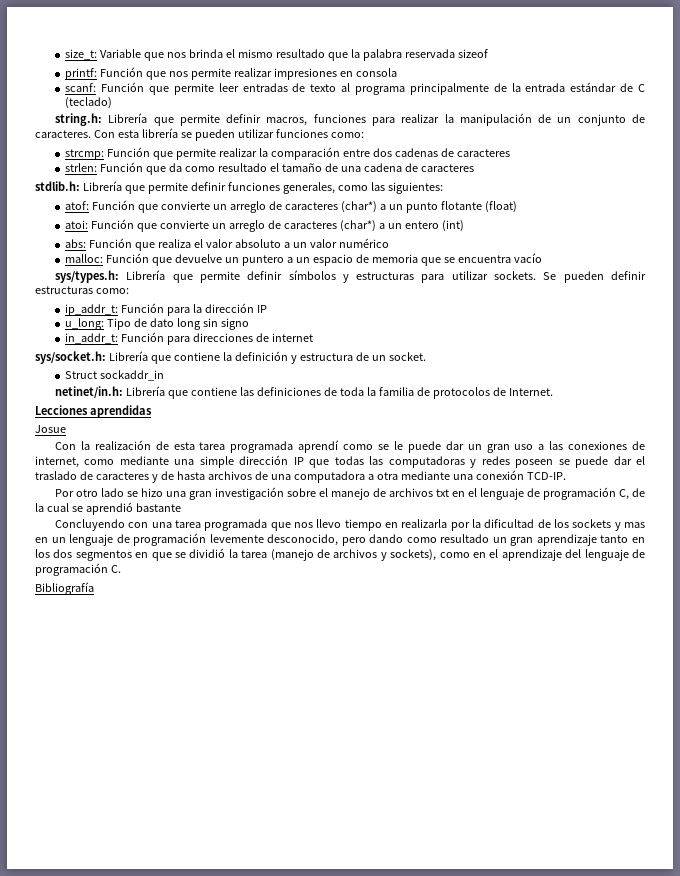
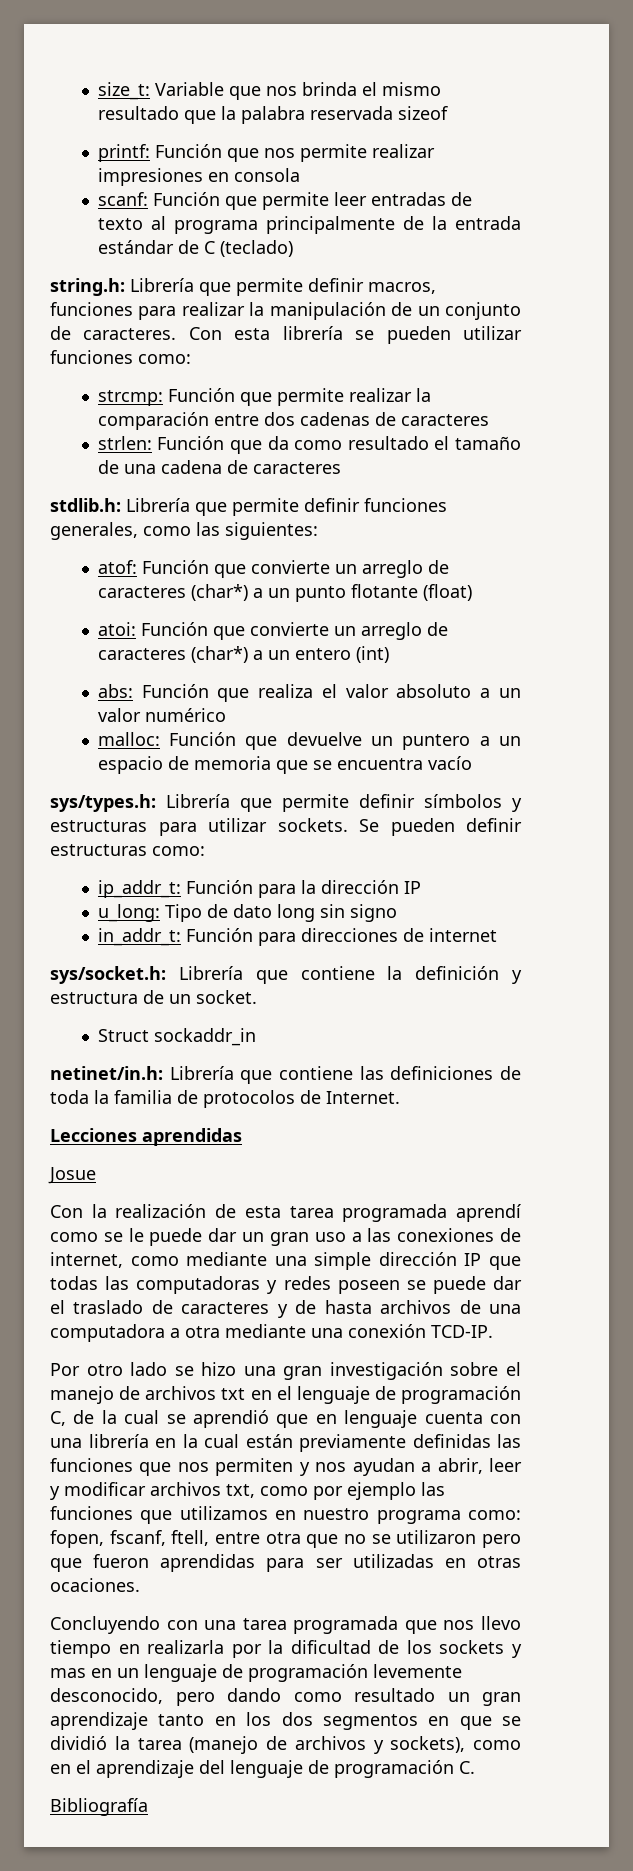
[135,503,181,512] bastante -> [276,1410,521,1428] [50,1434,521,1452] [50,1458,523,1476] [50,1482,445,1500] [50,1506,521,1524] [50,1530,521,1548] [50,1554,521,1572] [50,1578,140,1592] que en lenguaje cuenta con una librería en la cual están previamente definidas las funciones que nos permiten y nos ayudan a abrir, leer y modificar archivos txt, como por ejemplo las funciones que utilizamos en nuestro programa como: fopen, fscanf, ftell, entre otra que no se utilizaron pero que fueron aprendidas para ser utilizadas en otras ocaciones.

